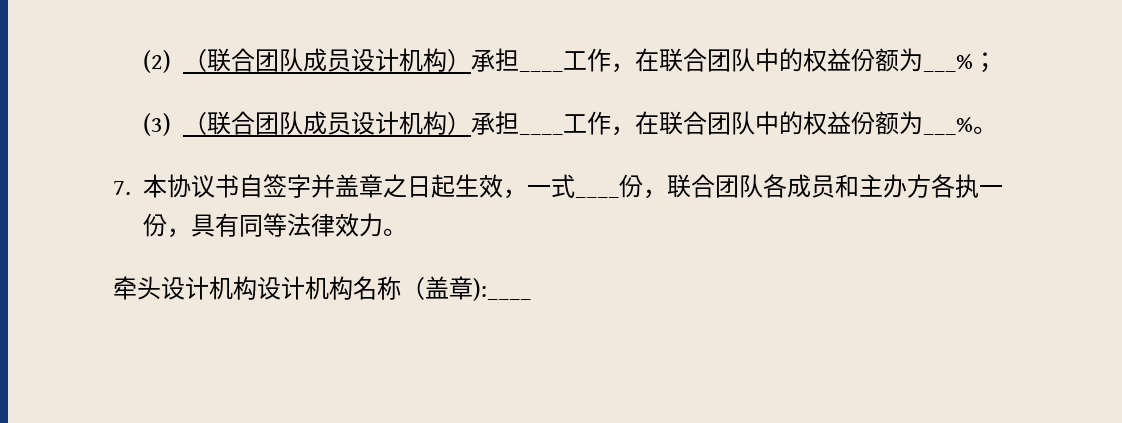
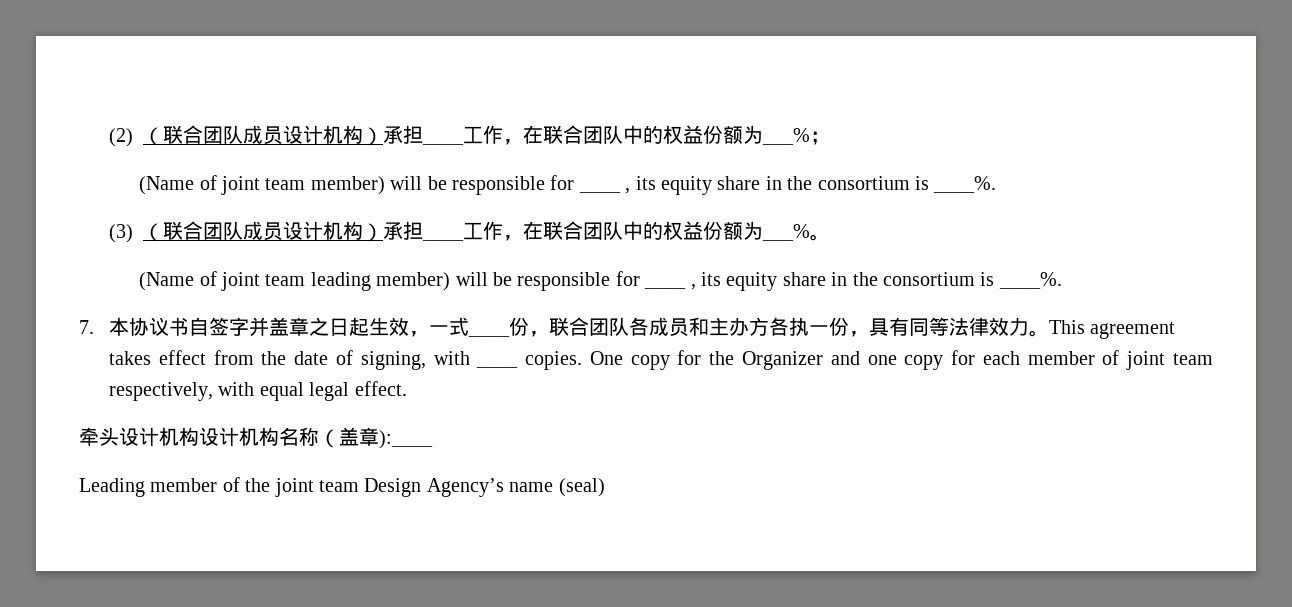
(998, 62) none -> [139,175,575,195] [578,176,997,195] // (Name of joint team member) will be responsible for ____ , its equity share in the consortium is ____%.
(998, 130) none -> [139,271,640,291] [644,272,1062,291] // (Name of joint team leading member) will be responsible for ____ , its equity share in the consortium is ____%.
(408, 232) none -> [1049,320,1176,339] [109,350,470,370] [476,350,1213,370] [109,381,407,401] This agreement takes effect from the date of signing, with ____ copies. One copy for the Organizer and one copy for each member of joint team respectively, with equal legal effect.
(531, 289) none -> [79,477,605,497] // Leading member of the joint team Design Agency’s name (seal)

